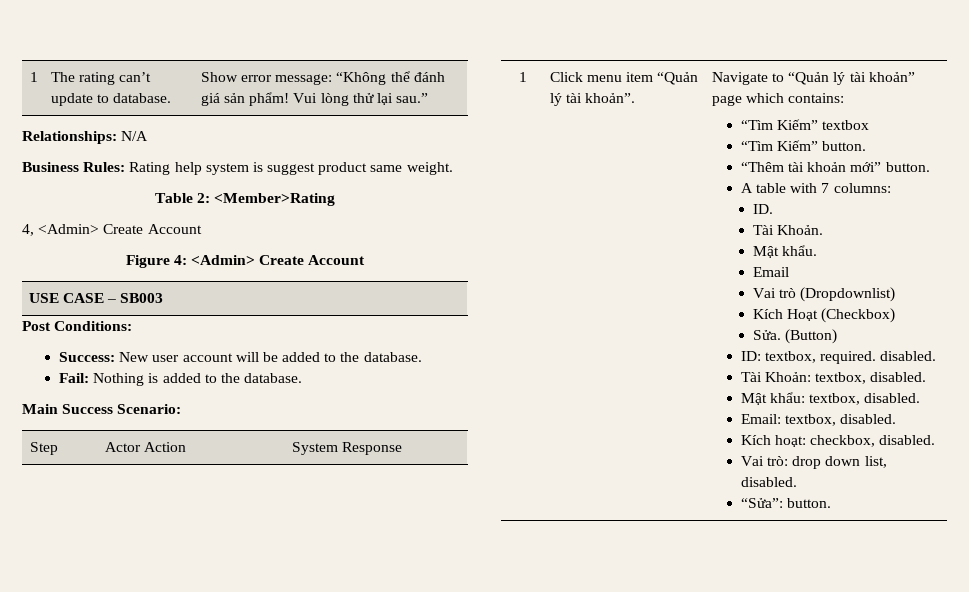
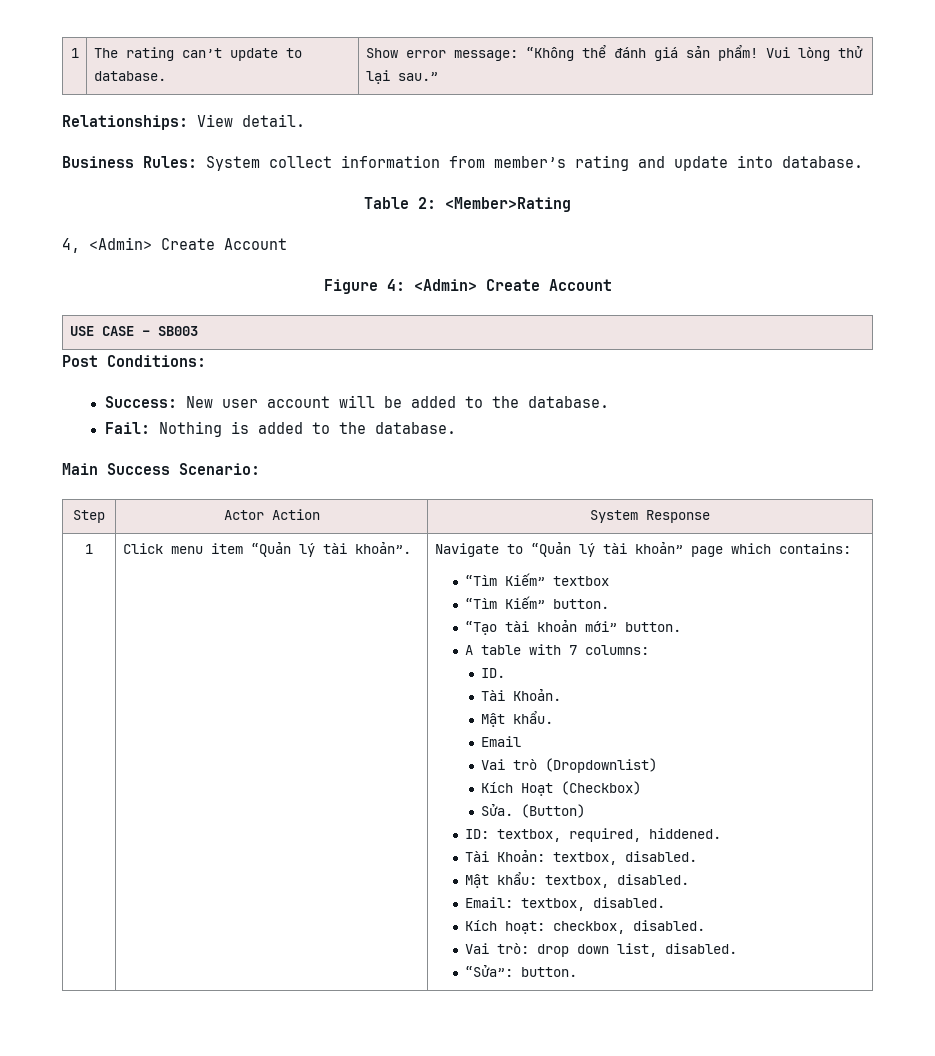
[121,131,149,141] N/A -> [197,114,305,127] View detail.
[129,162,453,175] Rating help system is suggest product same weight. -> [206,155,863,171] System collect information from member’s rating and update into database.
[740,162,784,172] “Thêm -> [465,621,498,635] “Tạo
[820,351,937,364] required. disabled. -> [569,828,722,842] required, hiddened.

